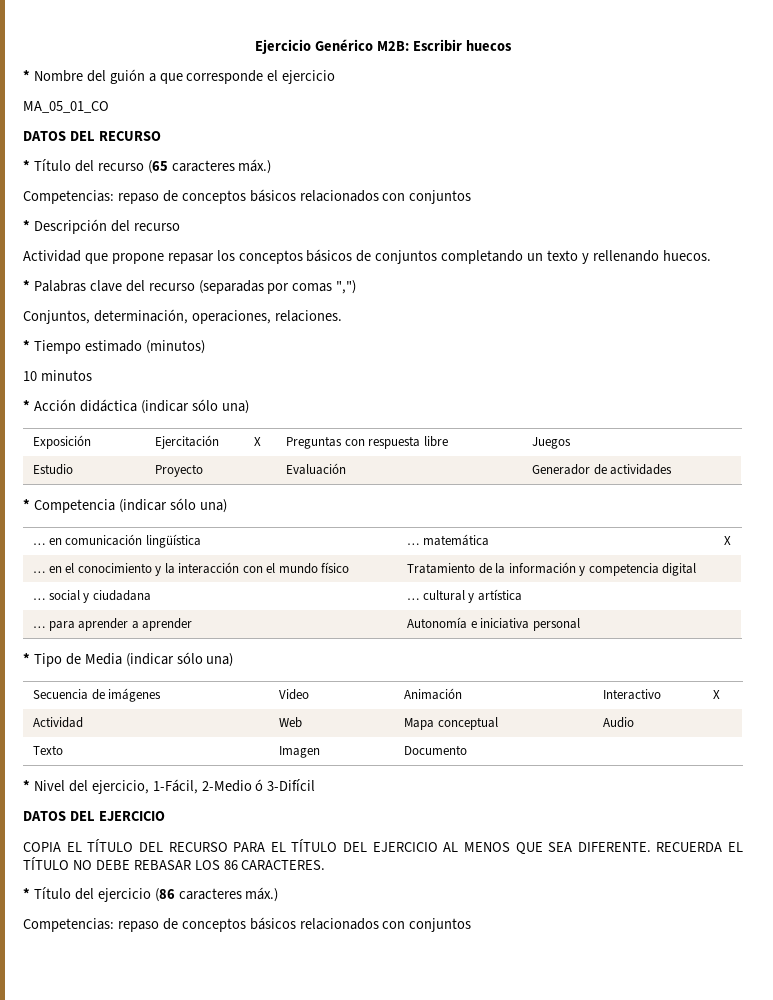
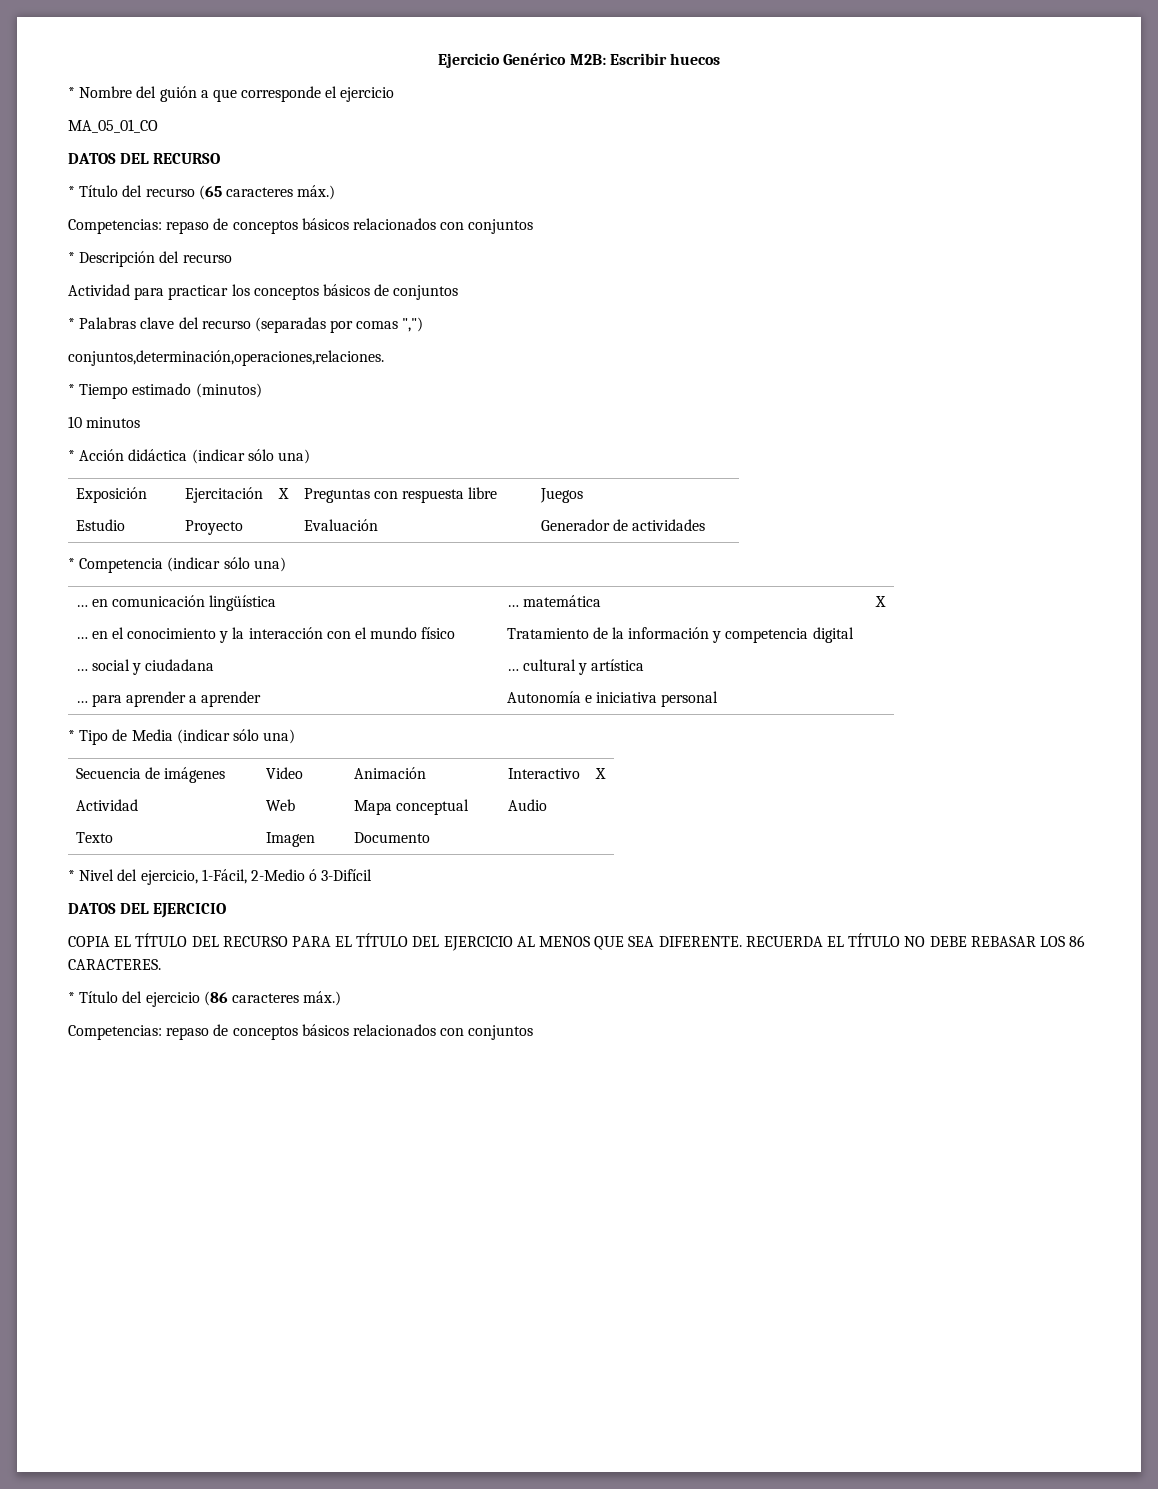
[84,253,214,264] que propone repasar -> [134,285,229,300] para practicar
[441,250,711,264] completando un texto y rellenando huecos. -> (459, 292) none
[23,309,342,324] Conjuntos, determinación, operaciones, relaciones. -> [68,350,384,366] conjuntos,determinación,operaciones,relaciones.

